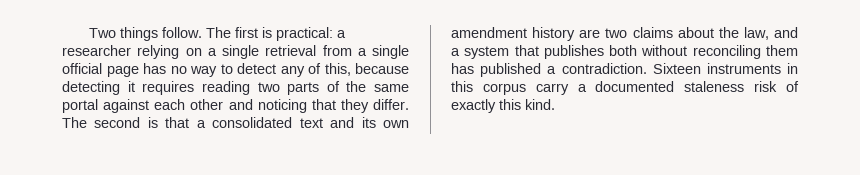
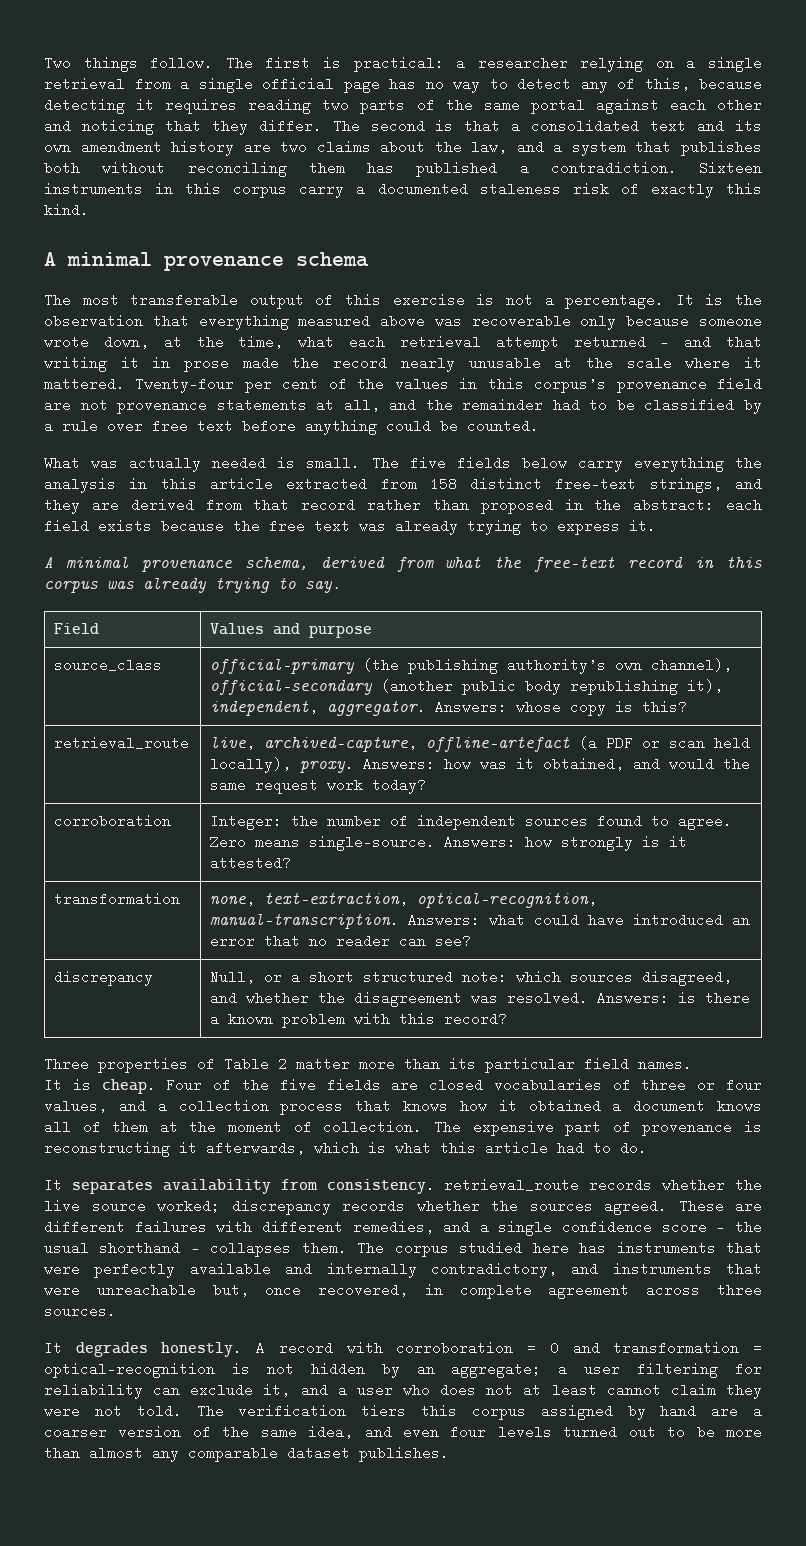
(555, 104) none -> [44,252,369,271] [44,293,763,309] [44,314,763,330] [44,335,763,351] [44,356,763,372] [44,377,762,393] [44,398,763,414] [44,419,539,435] [44,456,763,472] [44,477,762,493] [44,498,763,514] [44,519,656,535] [44,556,763,572] [44,577,341,593] [54,623,100,634] [210,623,373,638] [54,658,163,672] [210,658,733,674] [210,679,724,695] [210,700,688,716] [54,736,190,750] [210,736,751,752] [210,757,751,773] [210,778,427,794] [54,814,172,828] [210,814,733,830] [210,835,688,851] [210,856,292,870] [54,892,181,906] [210,892,598,908] [210,913,751,929] [210,934,472,948] [54,970,154,986] [210,970,733,986] [210,991,751,1007] [210,1012,508,1028] [44,1057,692,1073] [44,1078,763,1094] [44,1099,763,1115] [44,1120,763,1136] [44,1141,647,1157] [44,1178,762,1194] [44,1199,762,1215] [44,1220,762,1236] [44,1241,762,1257] [44,1262,762,1278] [44,1283,762,1299] [44,1304,116,1318] [44,1341,763,1357] [44,1362,762,1378] [44,1383,762,1399] [44,1404,763,1420] [44,1425,763,1439] [44,1446,449,1462] // A minimal provenance schema // The most transferable output of this exercise is not a percentage. It is the observation that everything measured above was recoverable only because someone wrote down, at the time, what each retrieval attempt returned — and that writing it in prose made the record nearly unusable at the scale where it mattered. Twenty-four per cent of the values in this corpus’s provenance field are not provenance statements at all, and the remainder had to be classified by a rule over free text before anything could be counted. // What was actually needed is small. The five fields below carry everything the analysis in this article extracted from 158 distinct free-text strings, and they are derived from that record rather than proposed in the abstract: each field exists because the free text was already trying to express it. // A minimal provenance schema, derived from what the free-text record in this corpus was already trying to say. // Field | Values and purpose // source_class | official-primary (the publishing authority’s own channel), official-secondary (another public body republishing it), independent, aggregator. Answers: whose copy is this? // retrieval_route | live, archived-capture, offline-artefact (a PDF or scan held locally), proxy. Answers: how was it obtained, and would the same request work today? // corroboration | Integer: the number of independent sources found to agree. Zero means single-source. Answers: how strongly is it attested? // transformation | none, text-extraction, optical-recognition, manual-transcription. Answers: what could have introduced an error that no reader can see? // discrepancy | Null, or a short structured note: which sources disagreed, and whether the disagreement was resolved. Answers: is there a known problem with this record? // Three properties of Table 2 matter more than its particular field names. // It is cheap. Four of the five fields are closed vocabularies of three or four values, and a collection process that knows how it obtained a document knows all of them at the moment of collection. The expensive part of provenance is reconstructing it afterwards, which is what this article had to do. // It separates availability from consistency. retrieval_route records whether the live source worked; discrepancy records whether the sources agreed. These are different failures with different remedies, and a single confidence score — the usual shorthand — collapses them. The corpus studied here has instruments that were perfectly available and internally contradictory, and instruments that were unreachable but, once recovered, in complete agreement across three sources. // It degrades honestly. A record with corroboration = 0 and transformation = optical-recognition is not hidden by an aggregate; a user filtering for reliability can exclude it, and a user who does not at least cannot claim they were not told. The verification tiers this corpus assigned by hand are a coarser version of the same idea, and even four levels turned out to be more than almost any comparable dataset publishes.

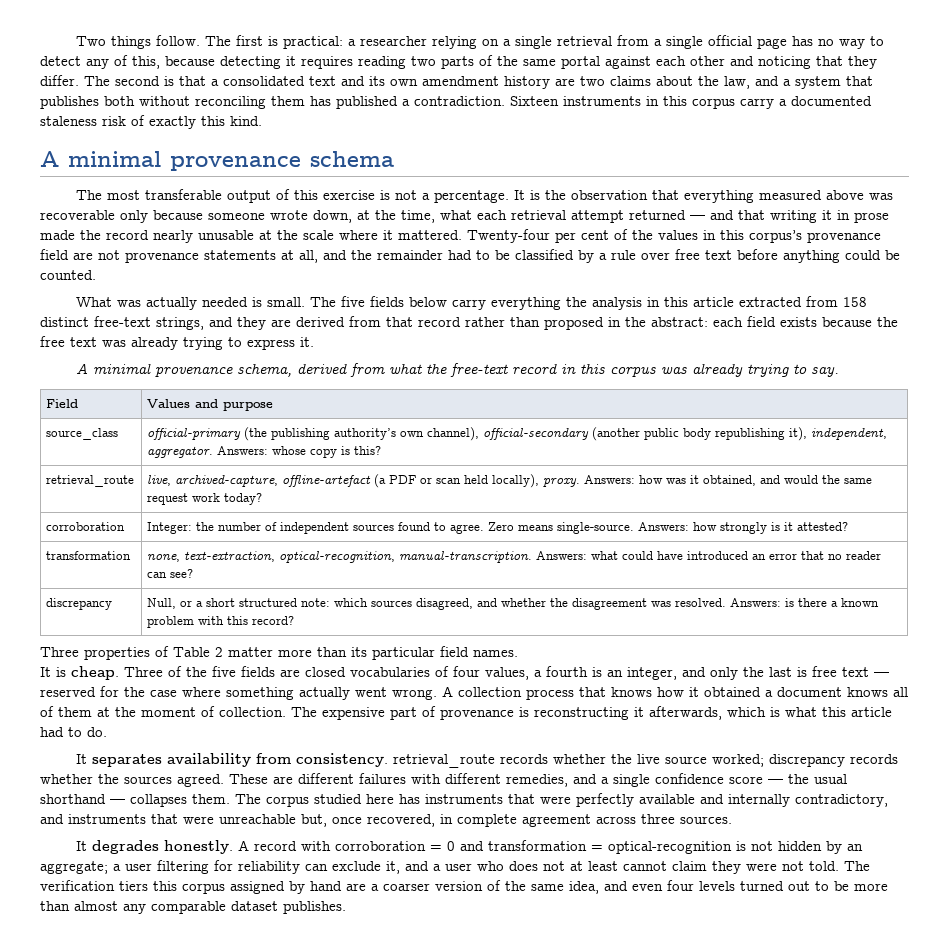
[166,1078,203,1092] Four -> [124,667,163,677] Three
[641,1078,763,1092] [44,1099,167,1113] three or four values, and a -> [453,666,889,680] [40,686,453,700] four values, a fourth is an integer, and only the last is free text — reserved for the case where something actually went wrong. A

